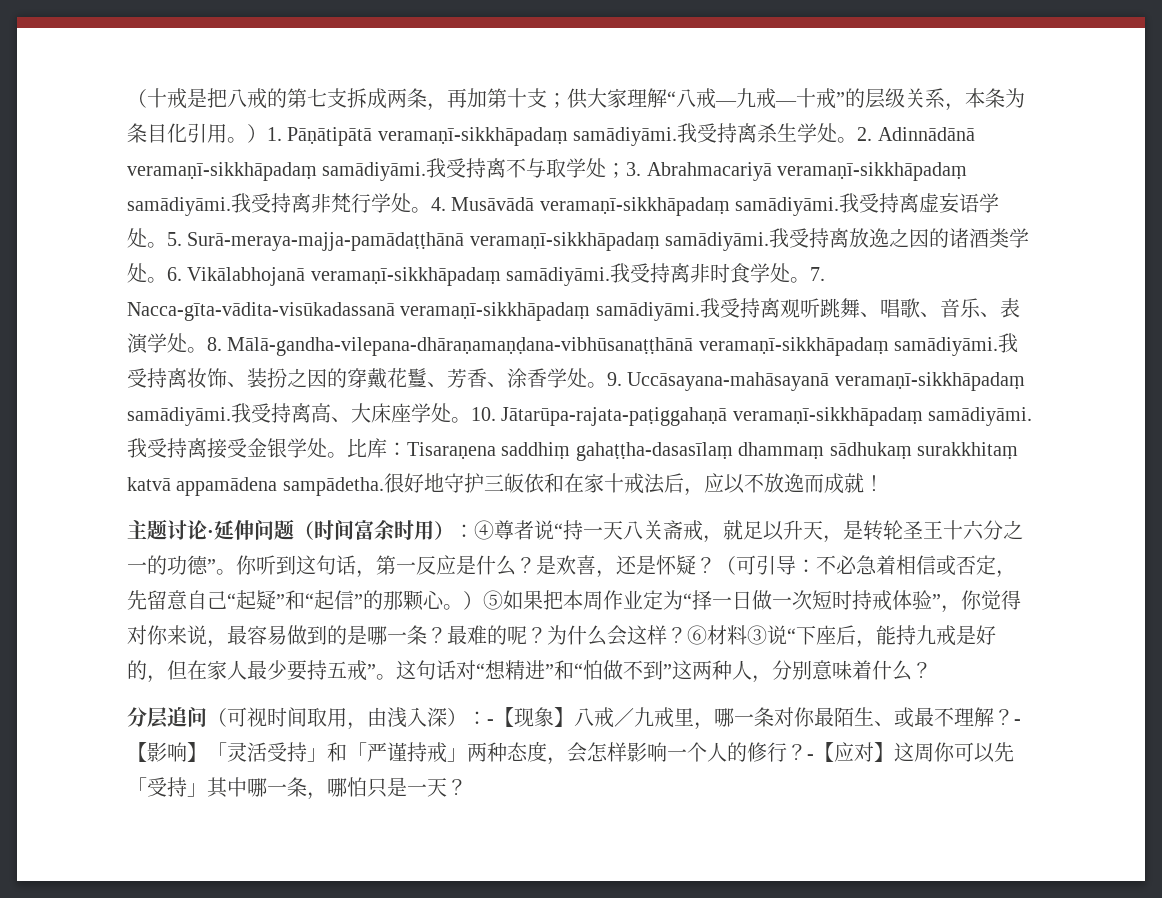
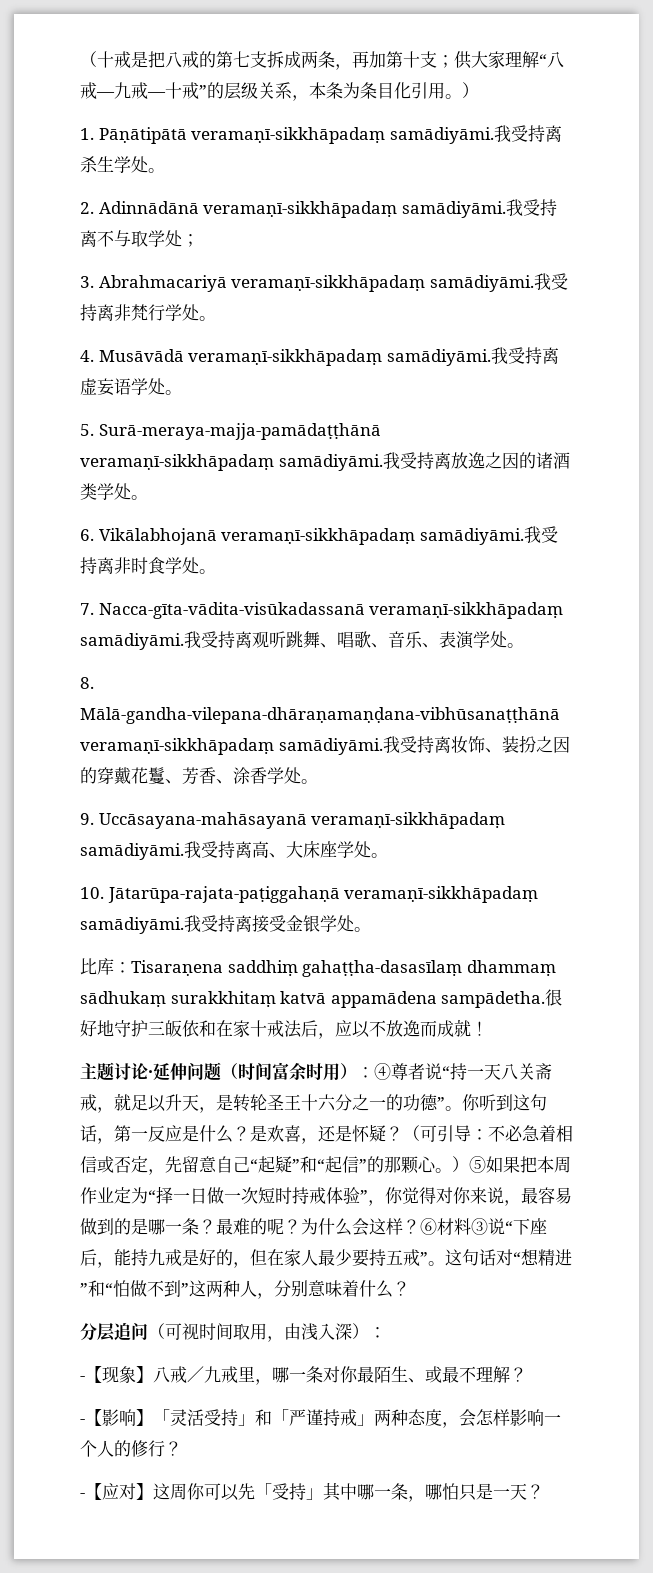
(267, 133) none -> (479, 90) //
(858, 140) none -> (165, 170) //
(627, 170) none -> (199, 240) //
(431, 210) none -> (216, 318) //
(167, 245) none -> (182, 392) //
(167, 280) none -> (148, 497) //
(811, 280) none -> (216, 571) //
(207, 350) none -> (524, 645) //
(607, 385) none -> (318, 781) //
(471, 420) none -> (388, 855) //
(347, 455) none -> (371, 929) //
(487, 718) none -> (386, 1332) //
(1014, 717) none -> (527, 1374) //
(807, 752) none -> (182, 1448) //

